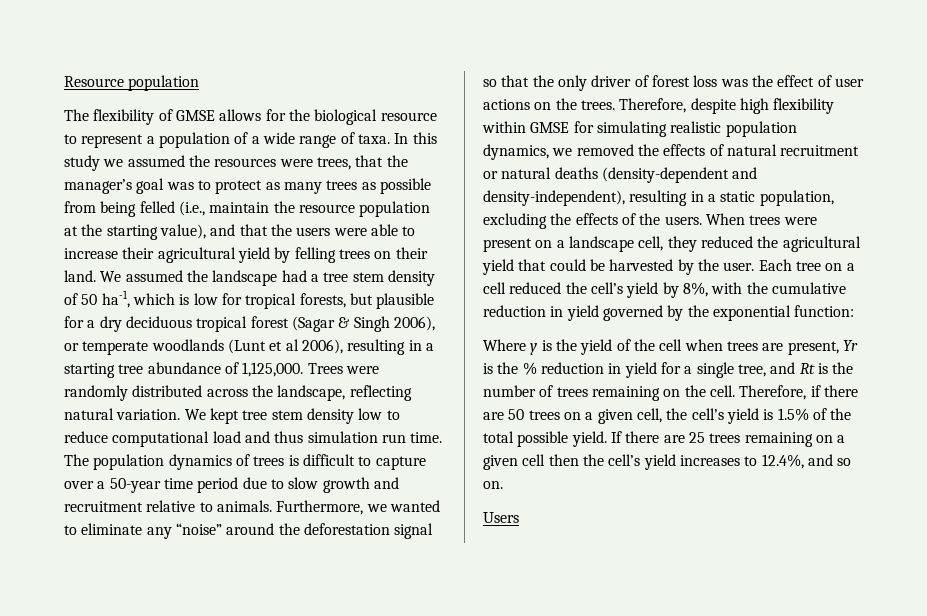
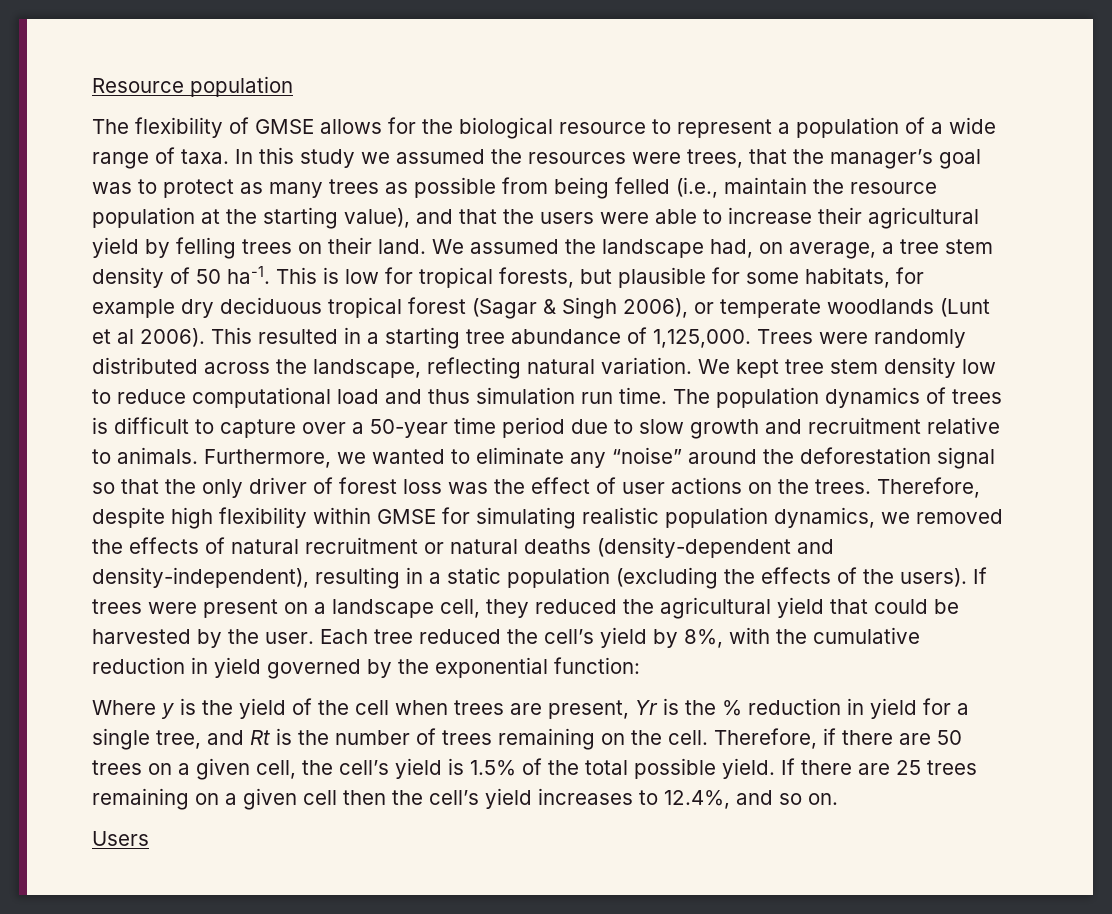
[281,270,307,282] had -> [710,239,876,259] had, on average,
[101,290,175,308] ha-1, which -> [227,266,317,284] ha-1. This
[87,320,96,328] a -> [746,267,924,288] [92,299,175,318] some habitats, for example
[301,339,406,355] 2006), resulting -> [140,327,338,347] 2006). This resulted
[759,190,834,206] [483,213,547,229] population, excluding -> [507,567,718,589] population (excluding
[664,213,745,225] users. When -> [900,567,987,587] users). If
[825,263,855,271] [483,282,506,294] on a cell -> (413, 636) none

